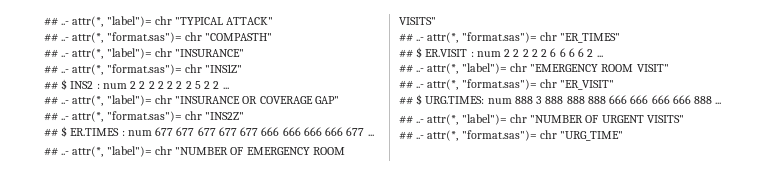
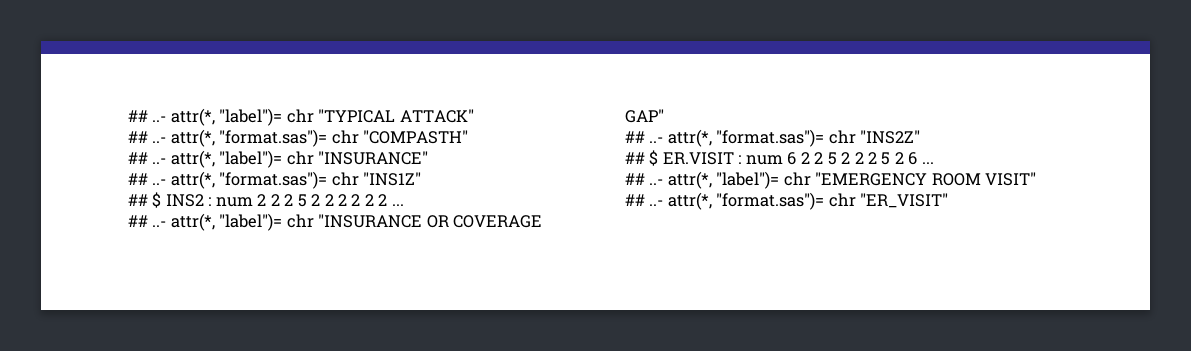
[157,81,201,89] 2 2 2 2 5 -> [297,194,361,207] 5 2 2 2 2
[44,126,374,137] [44,146,345,157] [399,17,436,25] [399,32,621,43] // ## $ ER.TIMES : num 677 677 677 677 677 666 666 666 666 677 ... // ## ..- attr(*, "label")= chr "NUMBER OF EMERGENCY ROOM VISITS" // ## ..- attr(*, "format.sas")= chr "ER_TIMES" -> (921, 137) none
[504,49,538,57] 2 2 2 2 -> [787,152,891,165] 6 2 2 5 2 2 2 5
[559,48,594,57] 6 6 6 2 -> (918, 158) none
[399,94,722,105] [399,114,684,125] [399,130,624,141] // ## $ URG.TIMES: num 888 3 888 888 888 666 666 666 666 888 ... // ## ..- attr(*, "label")= chr "NUMBER OF URGENT VISITS" // ## ..- attr(*, "format.sas")= chr "URG_TIME" -> (949, 200) none

